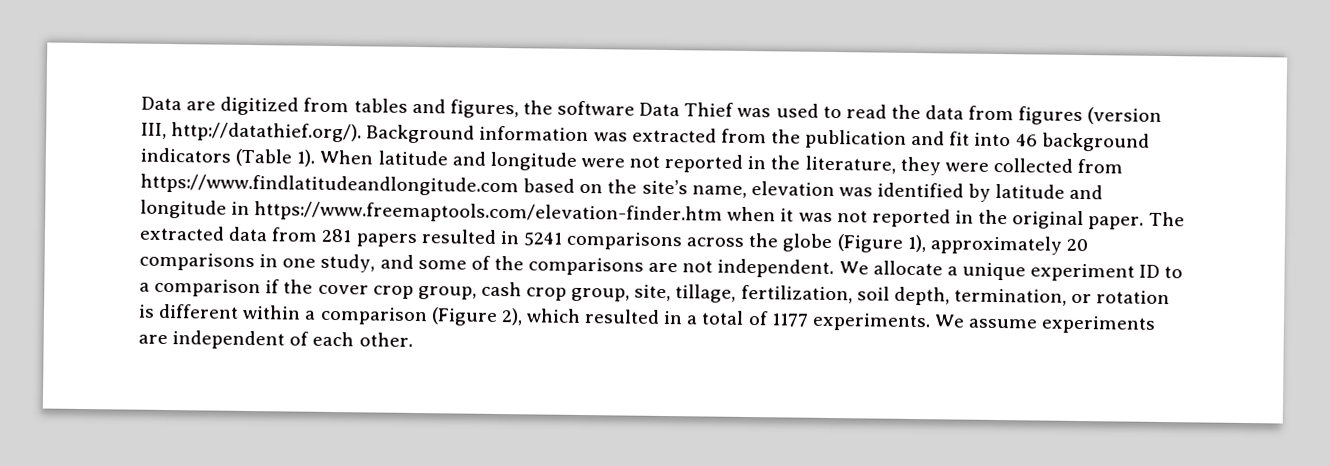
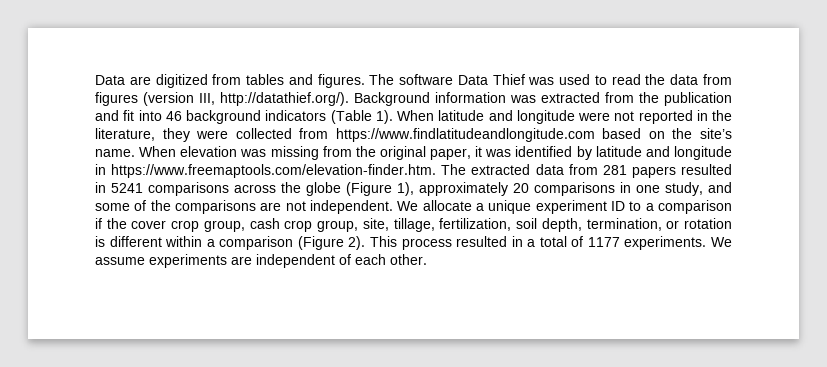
[449,99,553,119] figures, the -> [317,74,395,88] figures. The
[691,181,835,198] name, elevation -> [95,146,483,160] name. When elevation was missing from the original paper, it
[254,201,1145,230] https://www.freemaptools.com/elevation-finder.htm when it was not reported in the original paper. -> [111,164,437,178] https://www.freemaptools.com/elevation-finder.htm.
[500,308,581,326] 2), which -> [348,236,452,250] 2). This process

